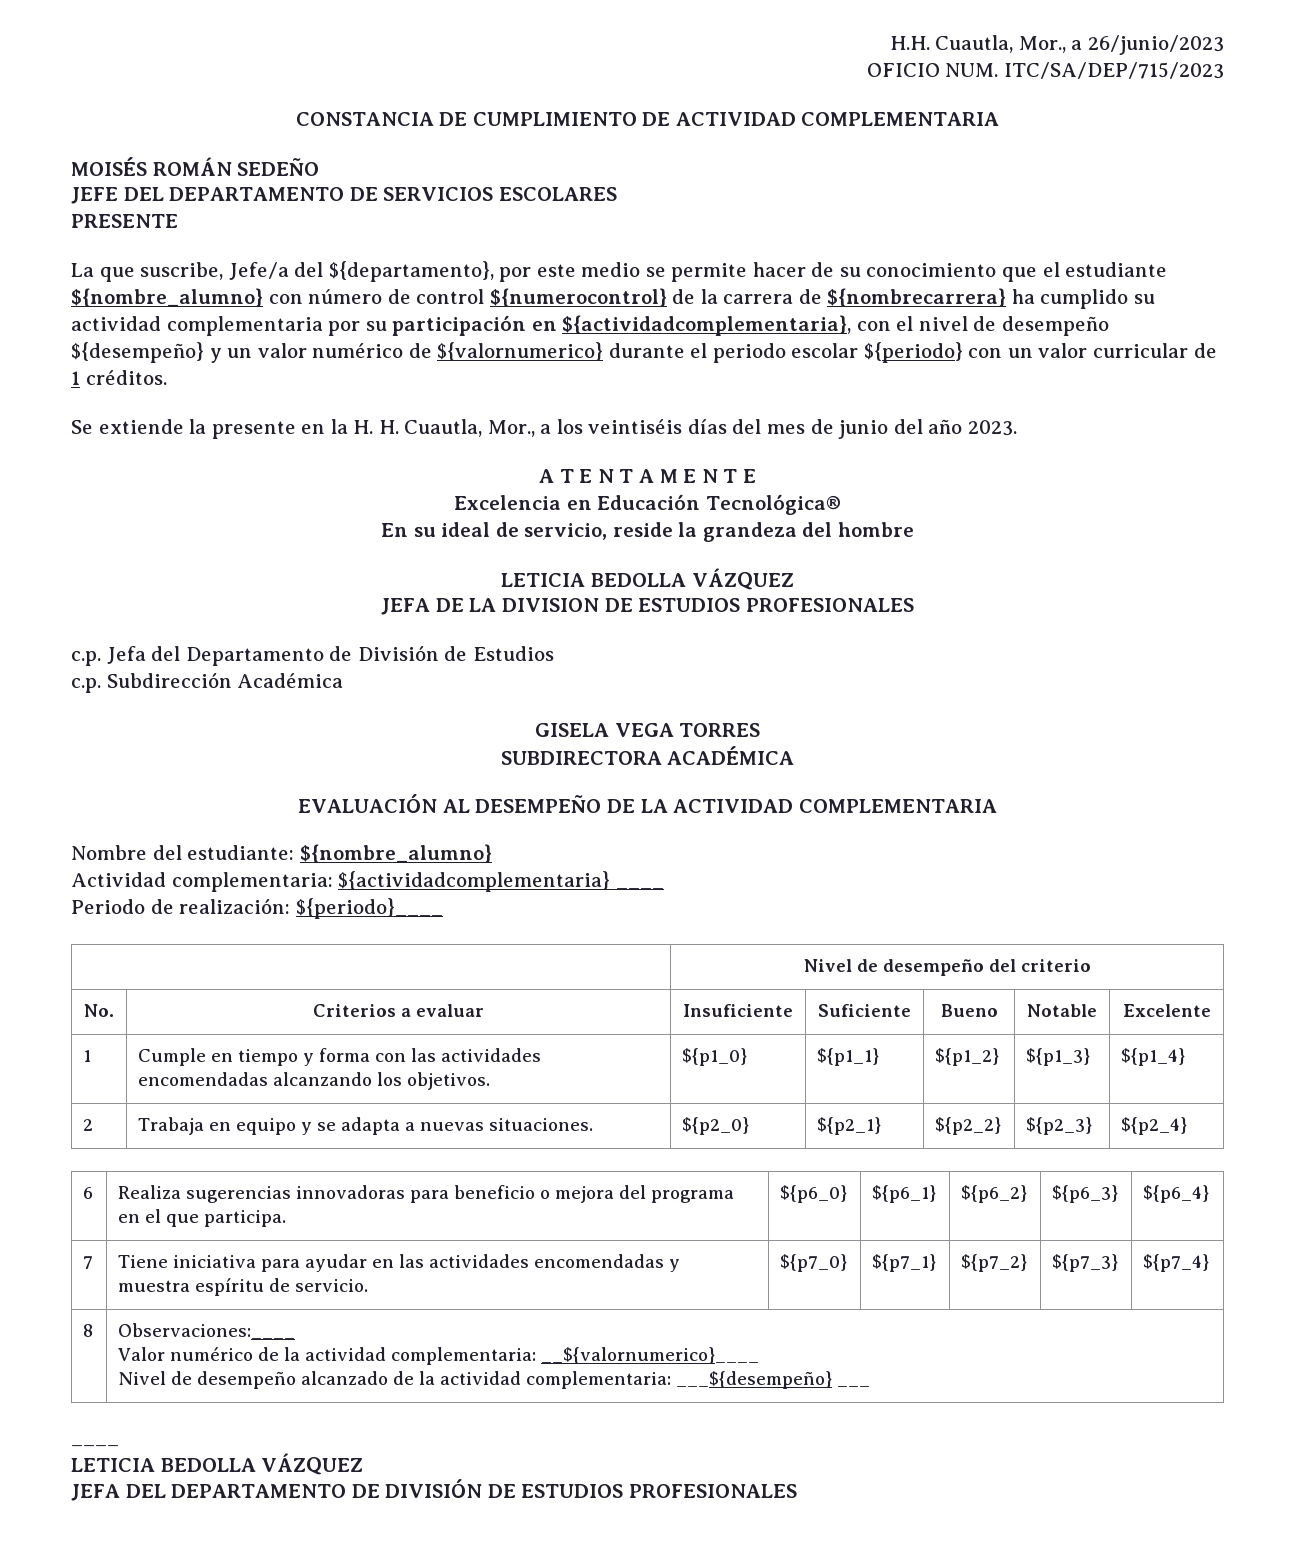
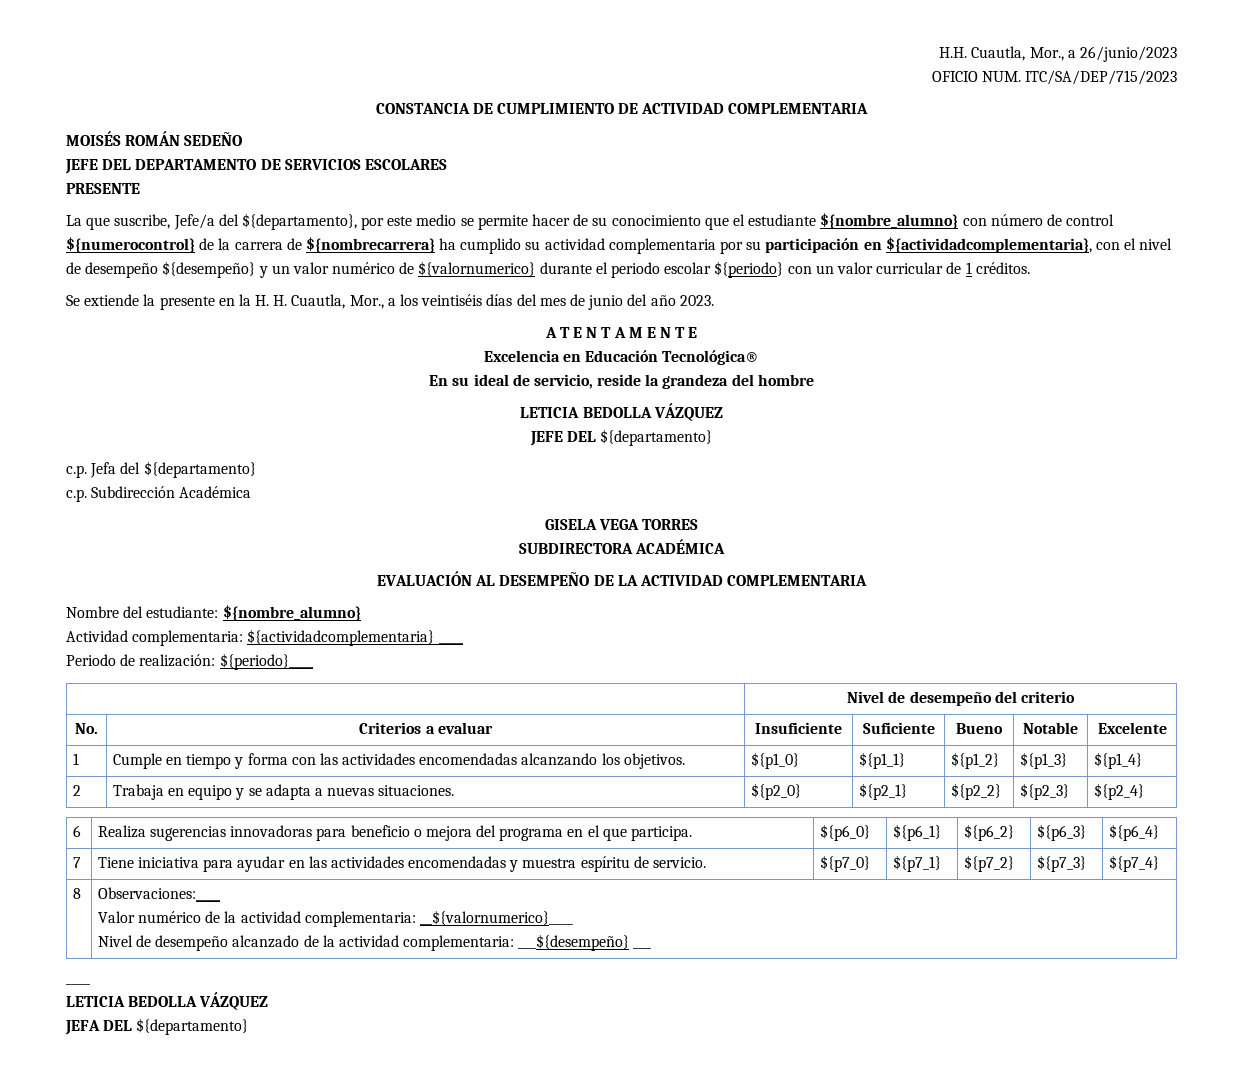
[381,598,914,615] [71,645,554,666] JEFA DE LA DIVISION DE ESTUDIOS PROFESIONALES // c.p. Jefa del Departamento de División de Estudios -> [529,429,713,446] [66,461,256,478] JEFE DEL ${departamento} // c.p. Jefa del ${departamento}
[171,1479,797,1498] DEPARTAMENTO DE DIVISIÓN DE ESTUDIOS PROFESIONALES -> [136,1018,249,1035] ${departamento}

